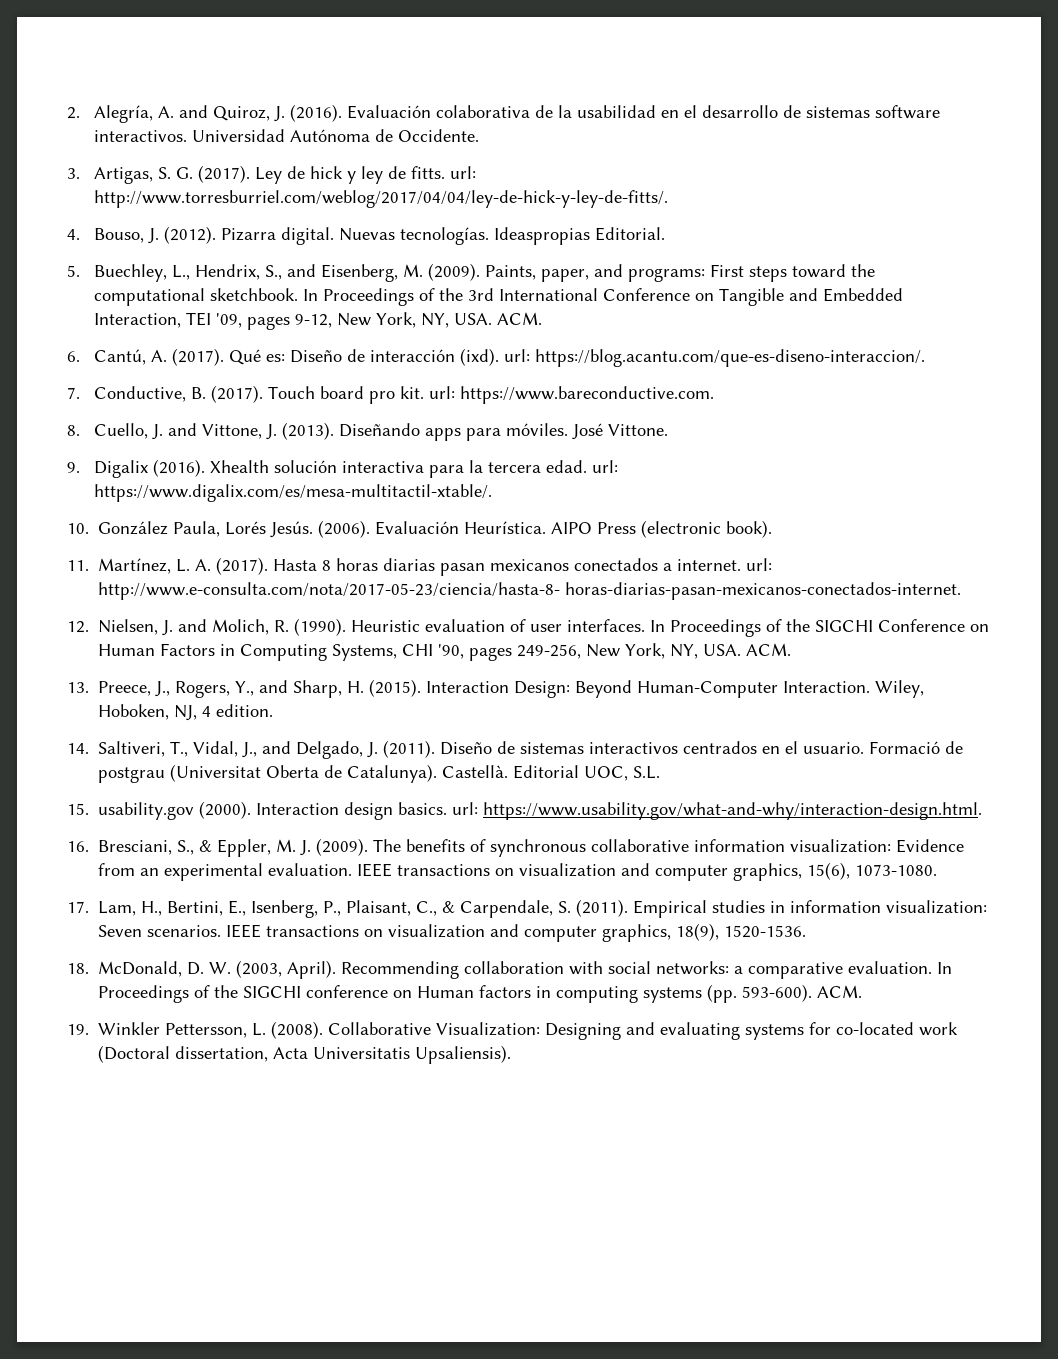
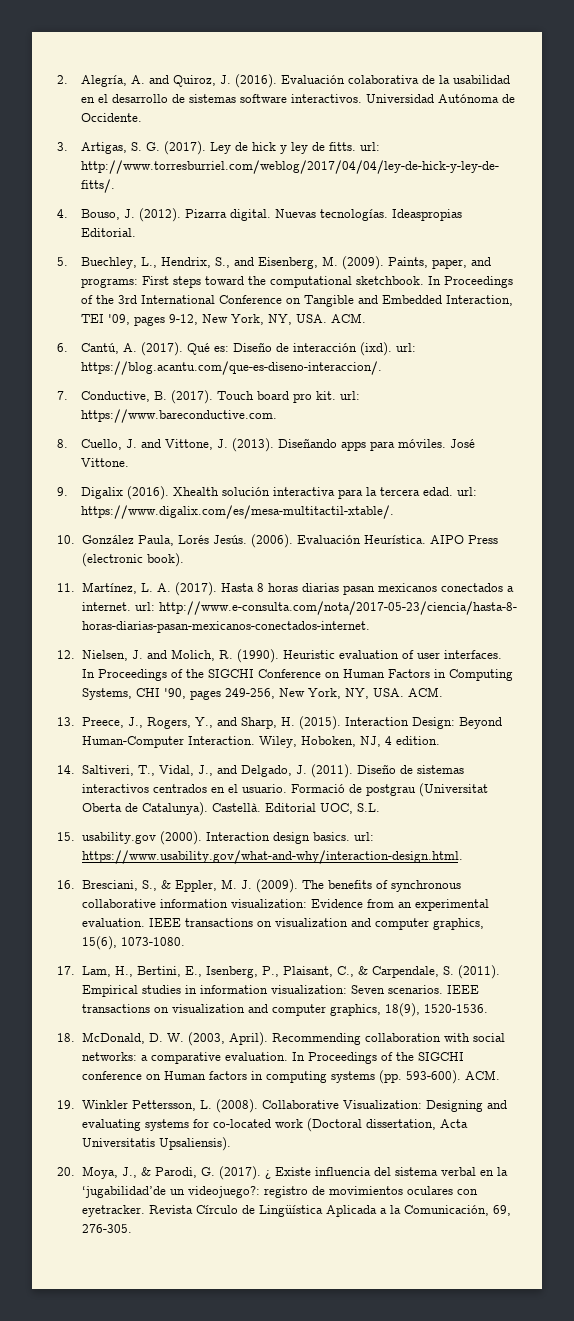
(512, 1054) none -> [57,1166,508,1180] [81,1186,478,1198] [81,1205,511,1217] [81,1224,132,1233] // 20. Moya, J., & Parodi, G. (2017). ¿ Existe influencia del sistema verbal en la ‘jugabilidad’de un videojuego?: registro de movimientos oculares con eyetracker. Revista Círculo de Lingüística Aplicada a la Comunicación, 69, 276-305.

